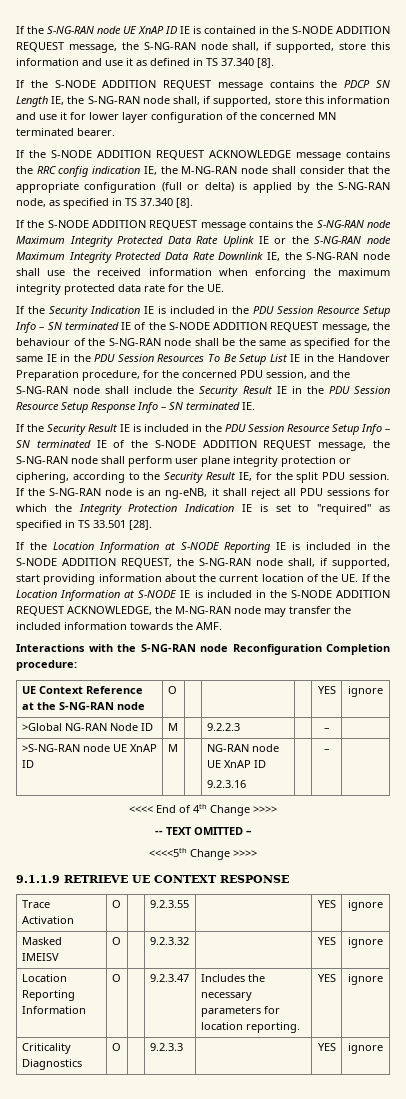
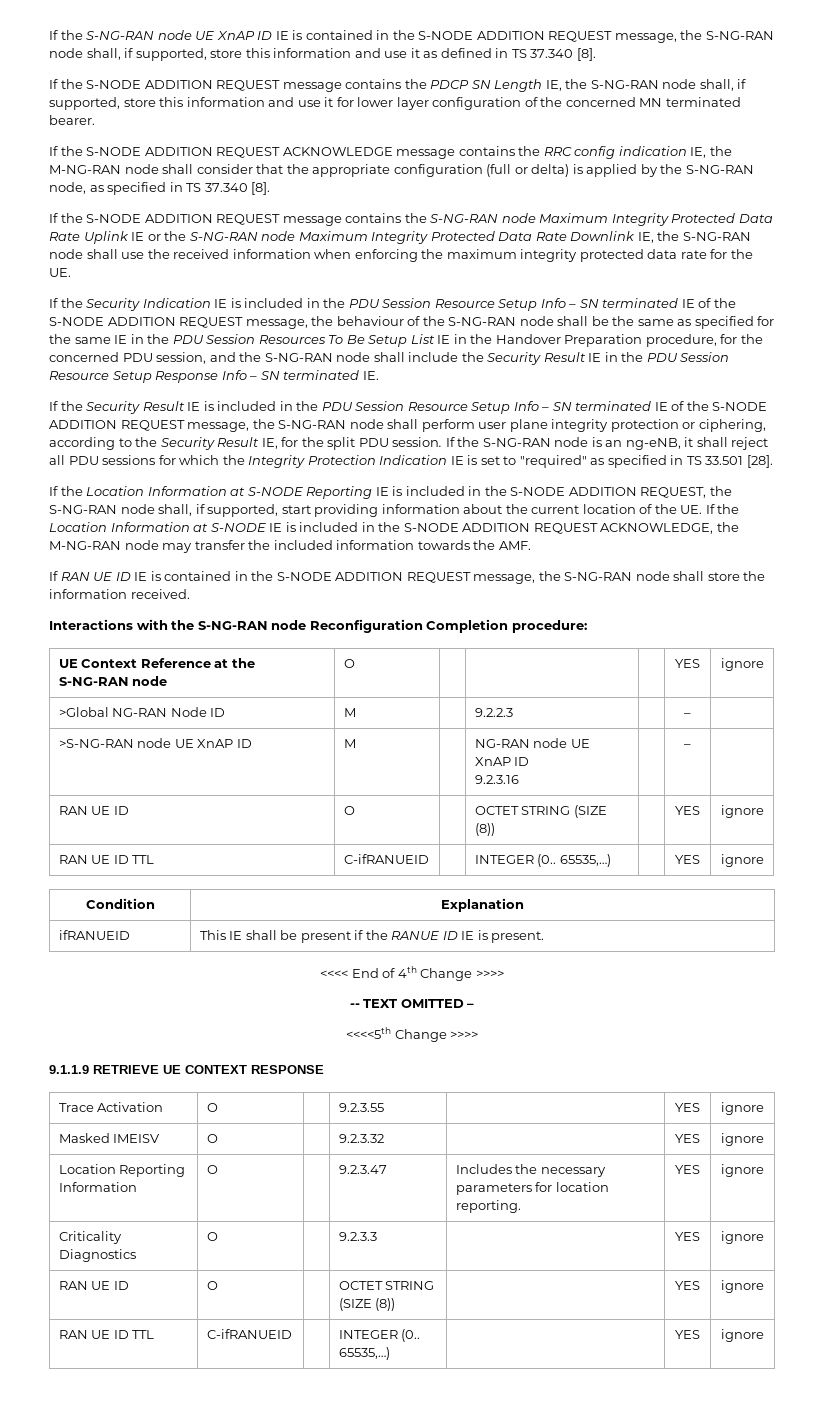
(222, 626) none -> [49,571,766,584] [49,589,190,599] // If RAN UE ID IE is contained in the S-NODE ADDITION REQUEST message, the S-NG-RAN node shall store the information received.
(330, 750) none -> [58,806,129,815] [343,806,355,815] [474,805,607,818] [474,823,495,836] [675,806,700,815] [720,805,764,818] [58,855,155,864] [343,854,429,864] [474,854,611,867] [675,855,700,864] [720,854,764,867] [85,898,155,909] [441,898,524,912] [58,930,130,940] [199,930,545,943] // RAN UE ID | O | | OCTET STRING (SIZE (8)) | | YES | ignore // RAN UE ID TTL | C-ifRANUEID | | INTEGER (0.. 65535,…) | | YES | ignore // Condition | Explanation // ifRANUEID | This IE shall be present if the RANUE ID IE is present.
(383, 1048) none -> [58,1281,129,1290] [206,1281,218,1290] [338,1281,435,1290] [338,1298,396,1311] [675,1281,700,1290] [721,1280,764,1293] [58,1330,155,1339] [206,1329,292,1339] [338,1329,421,1342] [338,1347,390,1360] [675,1330,700,1339] [721,1329,764,1342] // RAN UE ID | O | | OCTET STRING (SIZE (8)) | | YES | ignore // RAN UE ID TTL | C-ifRANUEID | | INTEGER (0.. 65535,…) | | YES | ignore

